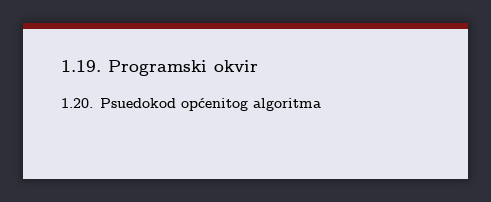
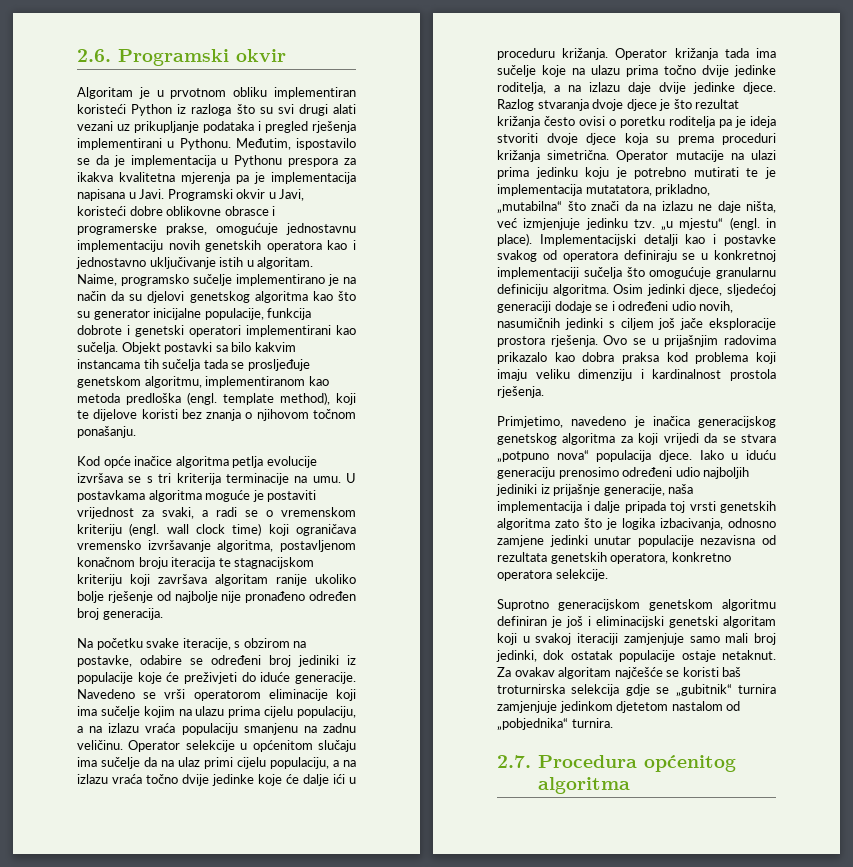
[61,60,101,72] 1.19. -> [77,49,111,62] 2.6.
[61,98,176,108] 1.20. Psuedokod -> [77,87,356,99] [77,104,356,116] [77,121,356,133] [77,138,356,150] [77,155,356,167] [77,172,356,184] [77,189,305,201] [77,206,276,216] [77,223,356,235] [77,240,356,252] [76,257,314,269] [77,274,356,286] [77,291,356,303] [77,308,312,320] [77,325,356,337] [77,342,296,354] [77,359,310,371] [77,376,329,388] [77,392,356,405] [77,409,356,421] [77,426,136,438] [77,456,317,468] [77,473,356,485] [77,490,317,502] [77,507,356,519] [77,523,356,536] [77,540,356,552] [77,557,315,569] [77,574,356,586] [77,591,356,603] [77,608,163,620] [77,638,307,650] [77,655,356,667] [77,672,356,684] [77,689,356,701] [77,706,356,718] [77,723,356,735] [77,740,356,752] [77,757,356,769] [77,774,356,786] [497,48,776,60] [497,65,776,77] [497,82,776,94] [497,99,740,111] [497,116,776,128] [497,133,776,145] [497,150,776,162] [497,167,776,179] [497,184,711,196] [497,201,776,214] [497,217,776,231] [497,233,776,246] [497,250,776,262] [497,267,776,279] [497,284,776,296] [497,301,734,313] [497,318,776,330] [497,335,776,347] [497,352,776,364] [497,369,776,381] [497,386,544,398] [497,416,776,428] [497,433,776,445] [497,450,776,463] [497,467,750,479] [496,484,694,496] [497,501,776,513] [497,518,776,530] [497,535,776,547] [497,552,731,564] [497,569,608,581] [497,599,776,611] [497,616,776,628] [497,633,776,645] [496,650,776,662] [497,667,742,679] [497,684,776,697] [497,701,741,713] [497,718,613,731] [497,755,637,768] Algoritam je u prvotnom obliku implementiran koristeći Python iz razloga što su svi drugi alati vezani uz prikupljanje podataka i pregled rješenja implementirani u Pythonu. Međutim, ispostavilo se da je implementacija u Pythonu prespora za ikakva kvalitetna mjerenja pa je implementacija napisana u Javi. Programski okvir u Javi, koristeći dobre oblikovne obrasce i programerske prakse, omogućuje jednostavnu implementaciju novih genetskih operatora kao i jednostavno uključivanje istih u algoritam. Naime, programsko sučelje implementirano je na način da su djelovi genetskog algoritma kao što su generator inicijalne populacije, funkcija dobrote i genetski operatori implementirani kao sučelja. Objekt postavki sa bilo kakvim instancama tih sučelja tada se prosljeđuje genetskom algoritmu, implementiranom kao metoda predloška (engl. template method), koji te dijelove koristi bez znanja o njihovom točnom ponašanju. // Kod opće inačice algoritma petlja evolucije izvršava se s tri kriterija terminacije na umu. U postavkama algoritma moguće je postaviti vrijednost za svaki, a radi se o vremenskom kriteriju (engl. wall clock time) koji ograničava vremensko izvršavanje algoritma, postavljenom konačnom broju iteracija te stagnacijskom kriteriju koji završava algoritam ranije ukoliko bolje rješenje od najbolje nije pronađeno određen broj generacija. // Na početku svake iteracije, s obzirom na postavke, odabire se određeni broj jediniki iz populacije koje će preživjeti do iduće generacije. Navedeno se vrši operatorom eliminacije koji ima sučelje kojim na ulazu prima cijelu populaciju, a na izlazu vraća populaciju smanjenu na zadnu veličinu. Operator selekcije u općenitom slučaju ima sučelje da na ulaz primi cijelu populaciju, a na izlazu vraća točno dvije jedinke koje će dalje ići u proceduru križanja. Operator križanja tada ima sučelje koje na ulazu prima točno dvije jedinke roditelja, a na izlazu daje dvije jedinke djece. Razlog stvaranja dvoje djece je što rezultat križanja često ovisi o poretku roditelja pa je ideja stvoriti dvoje djece koja su prema proceduri križanja simetrična. Operator mutacije na ulazi prima jedinku koju je potrebno mutirati te je implementacija mutatatora, prikladno, „mutabilna“ što znači da na izlazu ne daje ništa, već izmjenjuje jedinku tzv. „u mjestu“ (engl. in place). Implementacijski detalji kao i postavke svakog od operatora definiraju se u konkretnoj implementaciji sučelja što omogućuje granularnu definiciju algoritma. Osim jedinki djece, sljedećoj generaciji dodaje se i određeni udio novih, nasumičnih jedinki s ciljem još jače eksploracije prostora rješenja. Ovo se u prijašnjim radovima prikazalo kao dobra praksa kod problema koji imaju veliku dimenziju i kardinalnost prostola rješenja. // Primjetimo, navedeno je inačica generacijskog genetskog algoritma za koji vrijedi da se stvara „potpuno nova“ populacija djece. Iako u iduću generaciju prenosimo određeni udio najboljih jediniki iz prijašnje generacije, naša implementacija i dalje pripada toj vrsti genetskih algoritma zato što je logika izbacivanja, odnosno zamjene jedinki unutar populacije nezavisna od rezultata genetskih operatora, konkretno operatora selekcije. // Suprotno generacijskom genetskom algoritmu definiran je još i eliminacijski genetski algoritam koji u svakoj iteraciji zamjenjuje samo mali broj jedinki, dok ostatak populacije ostaje netaknut. Za ovakav algoritam najčešće se koristi baš troturnirska selekcija gdje se „gubitnik“ turnira zamjenjuje jedinkom djetetom nastalom od „pobjednika“ turnira. // 2.7. Procedura

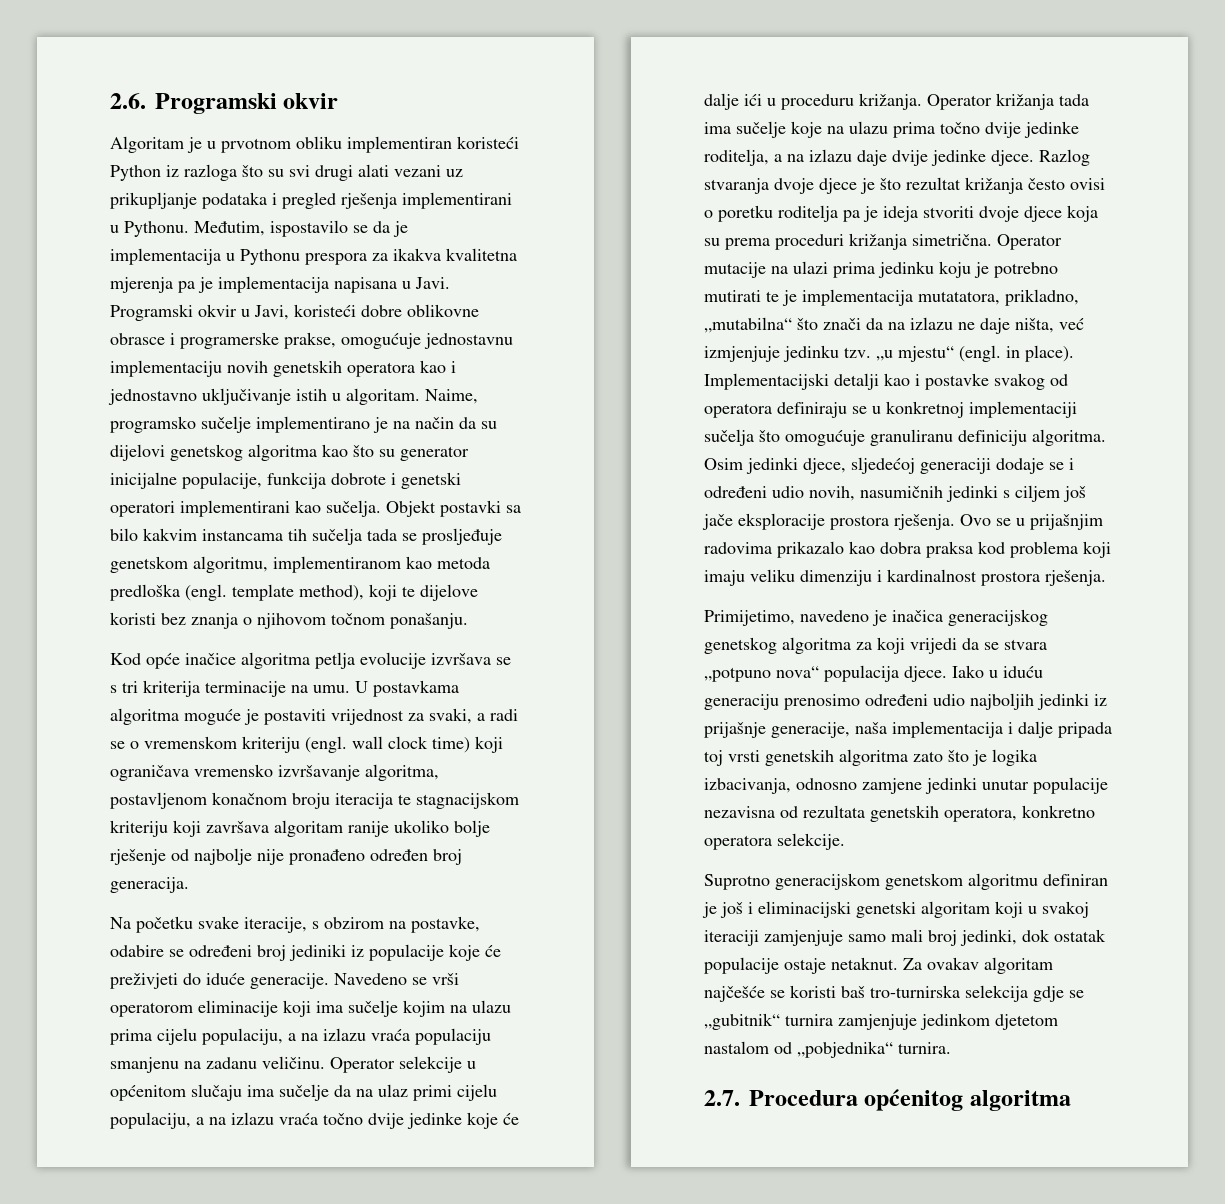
[147,291,185,303] djelovi -> [110,444,165,461] dijelovi
[323,723,356,733] zadnu -> [206,1057,257,1069] zadanu
[716,267,776,279] granularnu -> [870,429,953,446] granuliranu
[730,369,776,381] prostola -> [981,571,1040,586] prostora
[497,416,563,428] Primjetimo, -> [704,610,795,626] Primijetimo,
[496,484,537,496] jediniki -> [1037,693,1089,710] jedinki
[497,684,565,694] troturnirska -> [870,985,960,998] tro-turnirska

